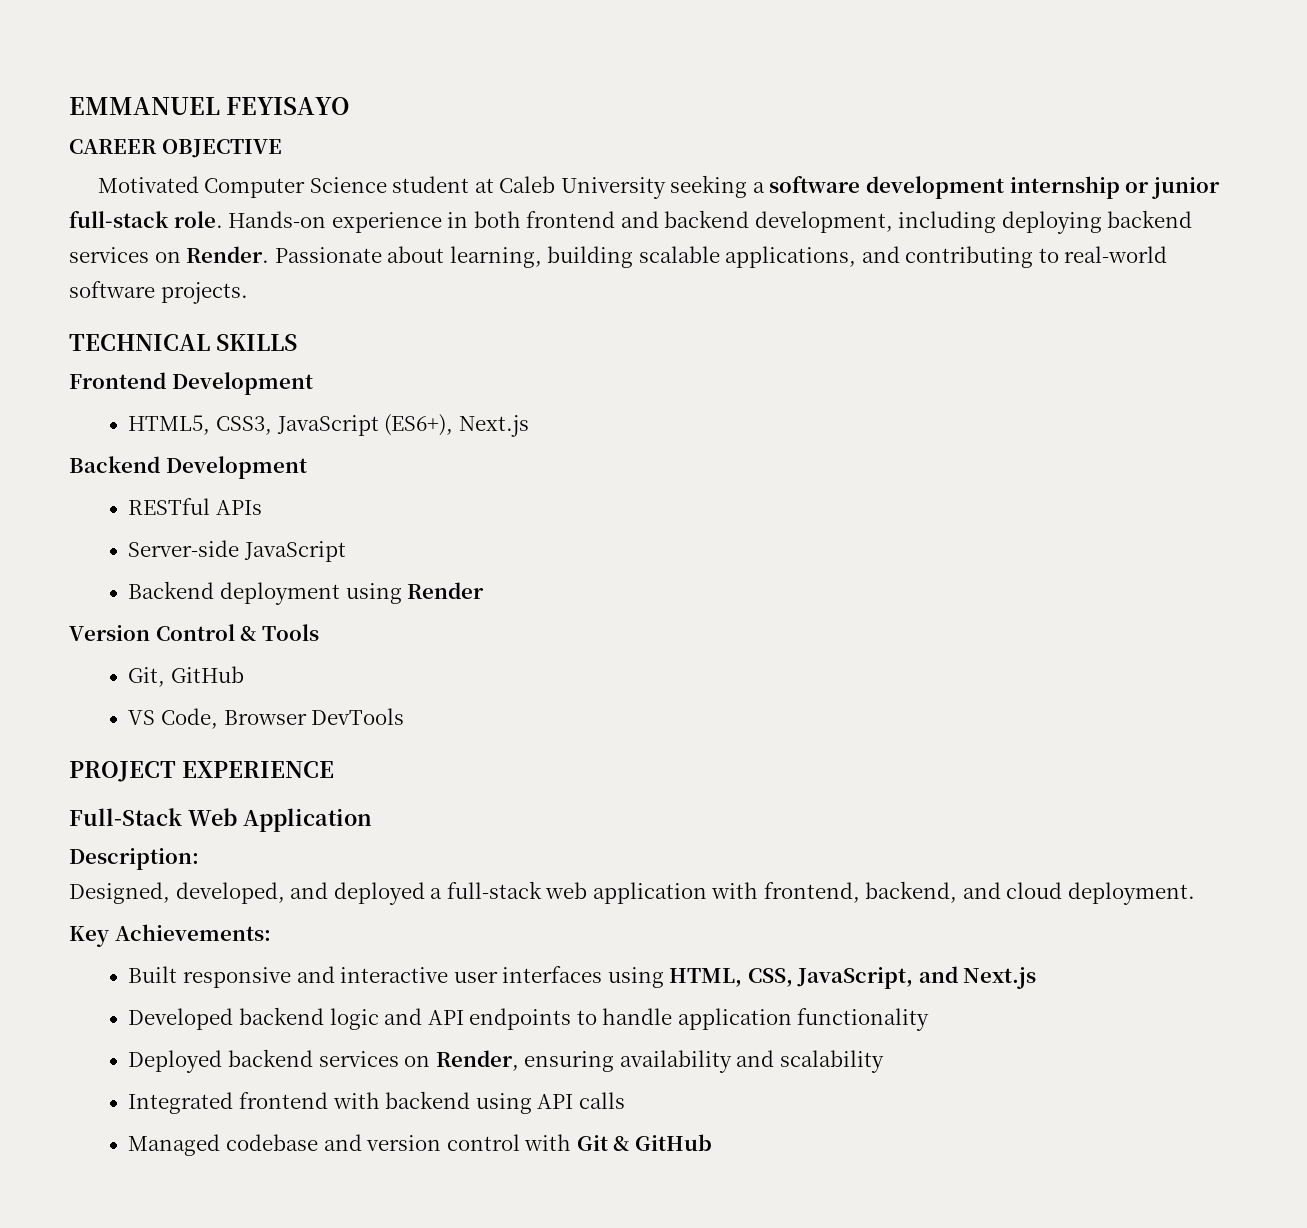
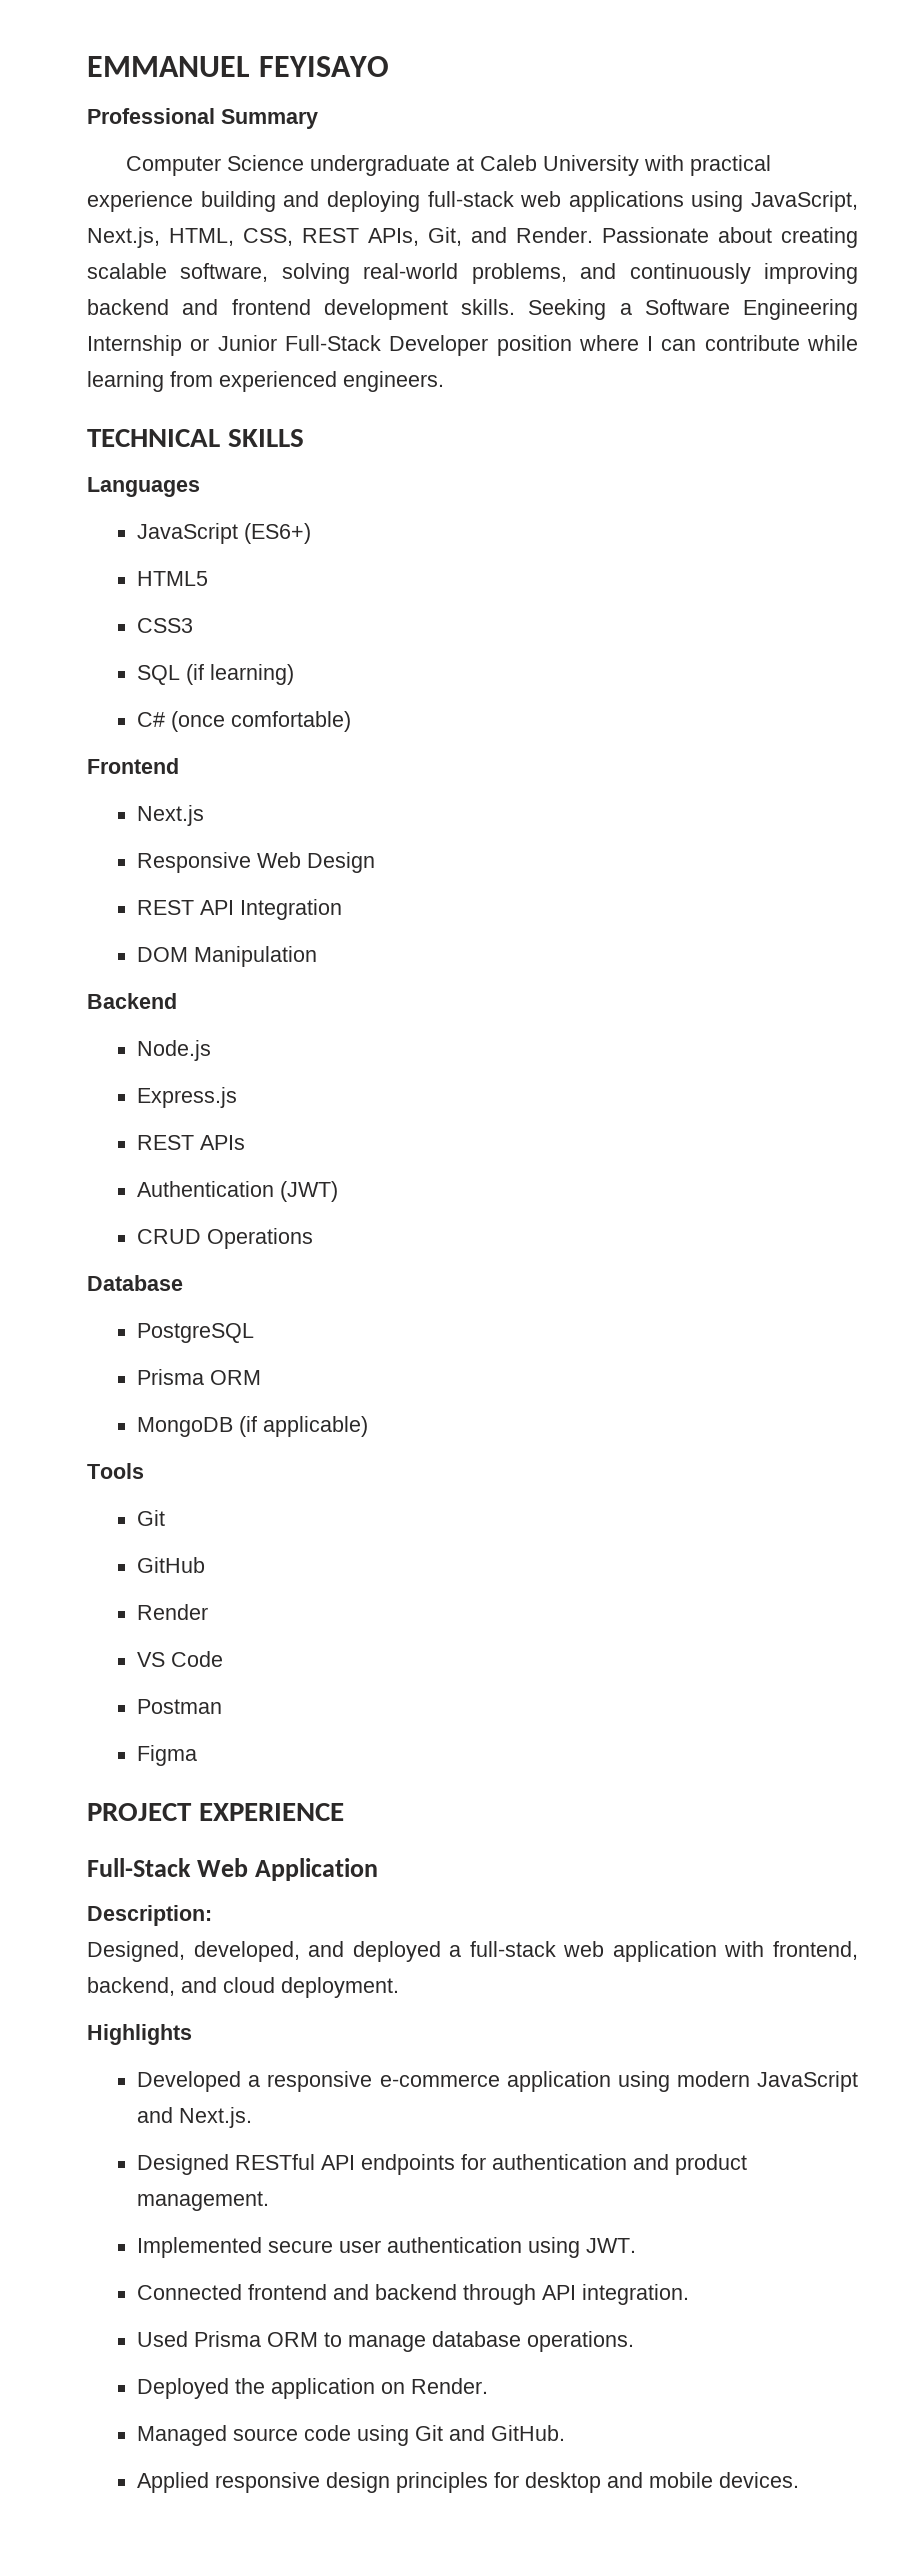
[69,139,282,158] [97,176,199,193] CAREER OBJECTIVE // Motivated -> [87,108,318,129] Professional Summary //
[392,176,470,193] student -> [309,155,450,176] undergraduate
[670,175,1220,199] [69,210,1193,234] [69,246,1168,268] [69,281,248,304] [69,334,298,351] [69,372,313,395] [128,414,529,437] [69,456,307,479] [128,498,262,515] [128,540,346,562] [128,581,485,605] [69,624,319,641] [128,666,244,687] [128,708,405,729] seeking a software development internship or junior full-stack role. Hands-on experience in both frontend and backend development, including deploying backend services on Render. Passionate about learning, building scalable applications, and contributing to real-world software projects. // TECHNICAL SKILLS // Frontend Development // HTML5, CSS3, JavaScript (ES6+), Next.js // Backend Development // RESTful APIs // Server-side JavaScript // Backend deployment using Render // Version Control & Tools // Git, GitHub // VS Code, Browser DevTools -> [643,155,771,176] [87,191,858,212] [87,227,858,248] [87,263,859,284] [87,299,858,320] [87,335,858,356] [87,371,444,392] [87,429,304,447] [87,477,200,497] [137,523,312,544] [137,571,209,586] [137,618,194,633] [137,664,295,685] [137,711,352,732] [87,758,179,774] [137,805,205,826] [137,852,376,873] [137,899,343,920] [137,946,318,967] [87,993,177,1009] [137,1040,212,1061] [137,1087,238,1108] [137,1135,246,1150] [137,1181,339,1202] [137,1228,314,1249] [87,1275,183,1291] [137,1323,255,1343] [137,1369,262,1385] [137,1416,369,1437] [87,1463,144,1479] [137,1510,166,1526] [137,1557,206,1573] [137,1604,209,1620] [137,1651,224,1667] [137,1699,223,1714] [137,1745,198,1766] with practical experience building and deploying full-stack web applications using JavaScript, Next.js, HTML, CSS, REST APIs, Git, and Render. Passionate about creating scalable software, solving real-world problems, and continuously improving backend and frontend development skills. Seeking a Software Engineering Internship or Junior Full-Stack Developer position where I can contribute while learning from experienced engineers. // TECHNICAL SKILLS // Languages // JavaScript (ES6+) // HTML5 // CSS3 // SQL (if learning) // C# (once comfortable) // Frontend // Next.js // Responsive Web Design // REST API Integration // DOM Manipulation // Backend // Node.js // Express.js // REST APIs // Authentication (JWT) // CRUD Operations // Database // PostgreSQL // Prisma ORM // MongoDB (if applicable) // Tools // Git // GitHub // Render // VS Code // Postman // Figma
[69,924,271,947] [128,966,1037,989] [128,1007,930,1031] [128,1049,884,1073] [128,1091,625,1114] [128,1134,712,1156] Key Achievements: // Built responsive and interactive user interfaces using HTML, CSS, JavaScript, and Next.js // Developed backend logic and API endpoints to handle application functionality // Deployed backend services on Render, ensuring availability and scalability // Integrated frontend with backend using API calls // Managed codebase and version control with Git & GitHub -> [87,2024,192,2045] [137,2071,859,2092] [137,2107,253,2128] [137,2154,748,2175] [137,2191,270,2211] [137,2237,637,2258] [137,2284,690,2305] [137,2331,635,2352] [137,2378,489,2399] [137,2425,566,2446] [137,2472,800,2493] Highlights // Developed a responsive e-commerce application using modern JavaScript and Next.js. // Designed RESTful API endpoints for authentication and product management. // Implemented secure user authentication using JWT. // Connected frontend and backend through API integration. // Used Prisma ORM to manage database operations. // Deployed the application on Render. // Managed source code using Git and GitHub. // Applied responsive design principles for desktop and mobile devices.

